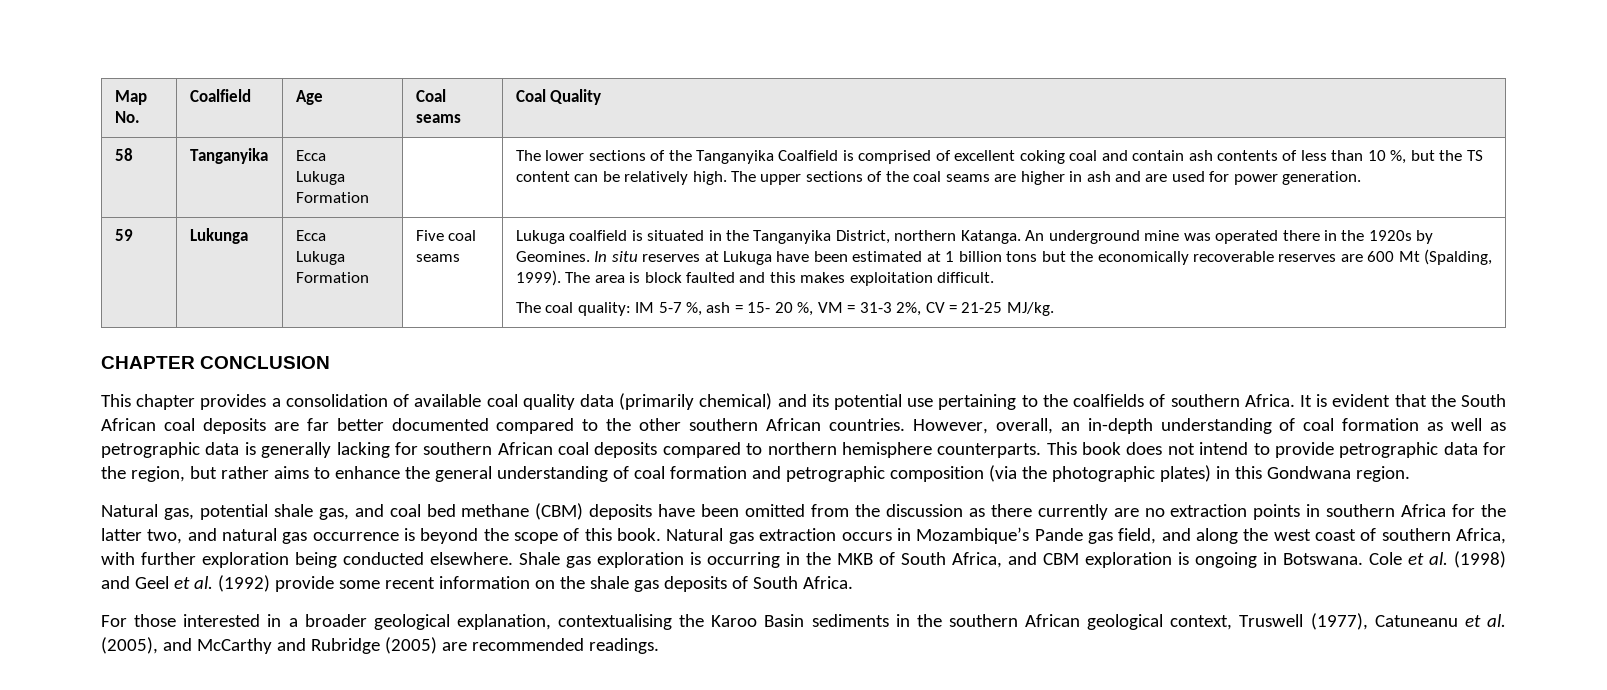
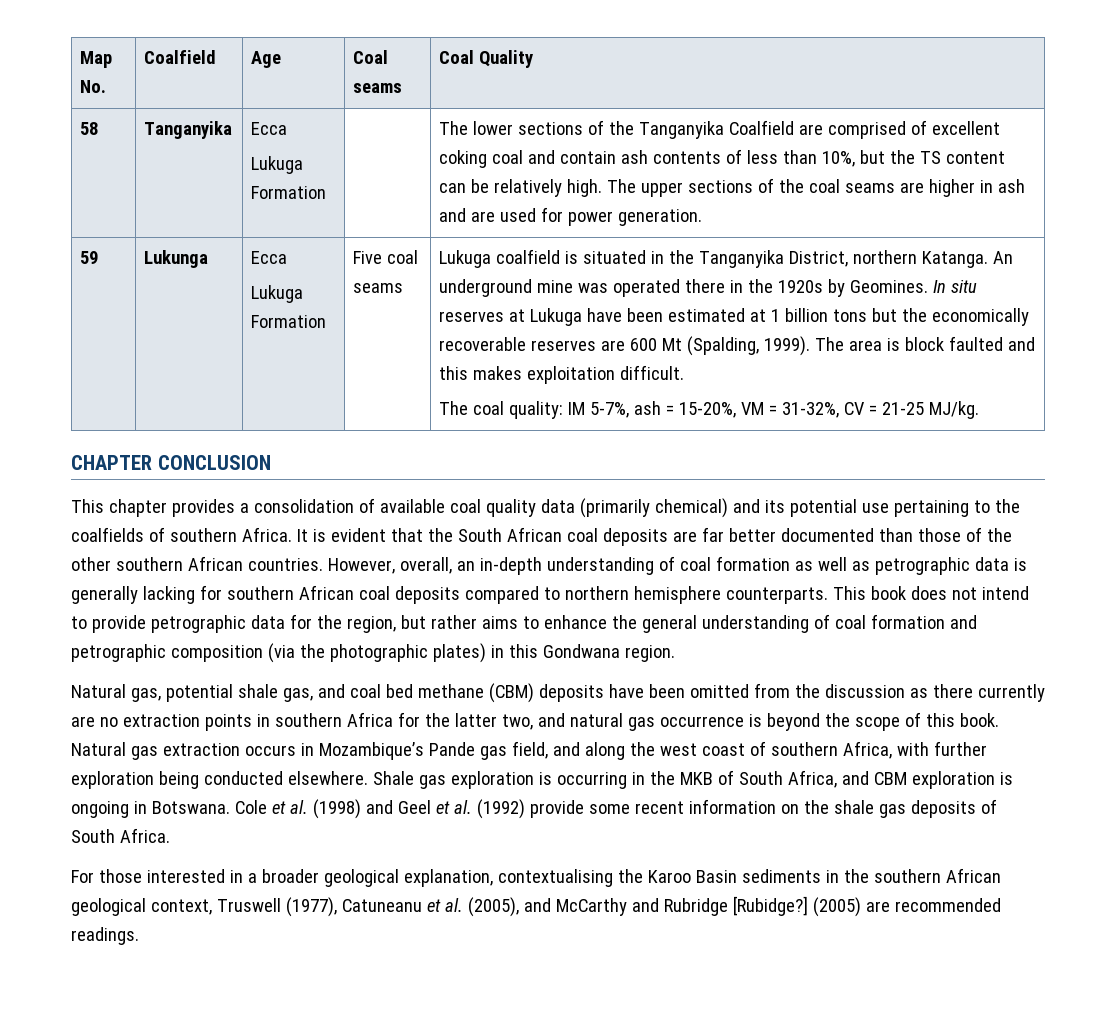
[842,150,854,161] is -> [798,124,823,135] are
[1367,150,1407,164] 10 %, -> [821,151,855,167] 10%,
[658,302,922,316] 5-7 %, ash = 15- 20 %, VM = 31-3 2%, -> [589,401,839,418] 5-7%, ash = 15-20%, VM = 31-32%,
[496,418,599,434] compared to -> [878,527,982,542] than those of
(380, 646) none -> [732,896,808,916] [Rubidge?]

